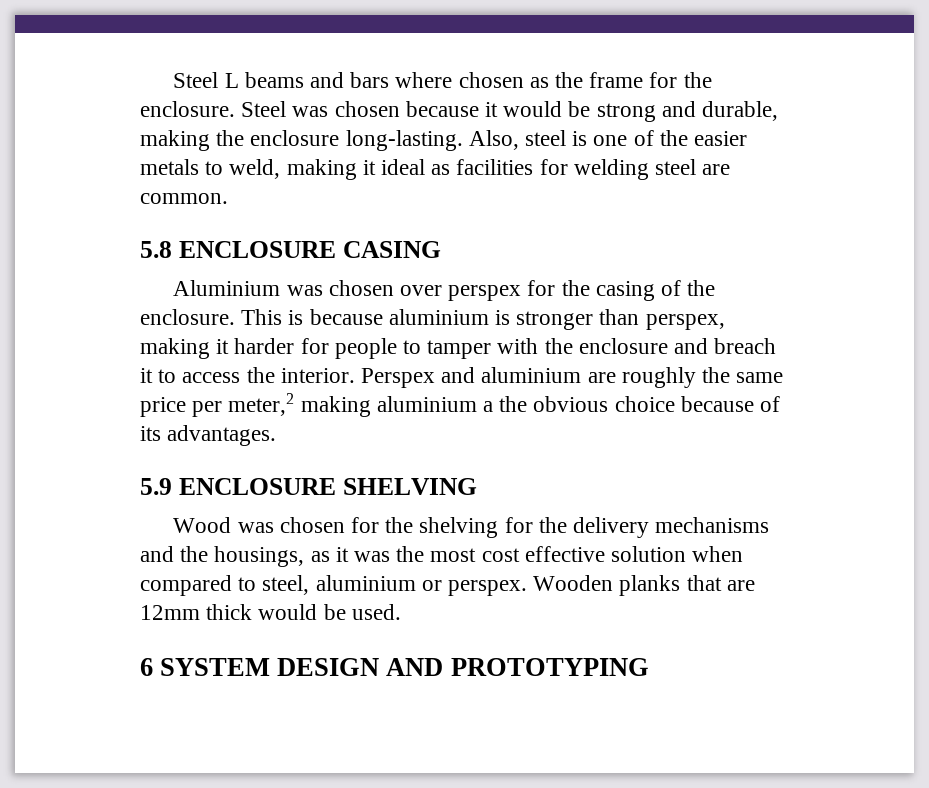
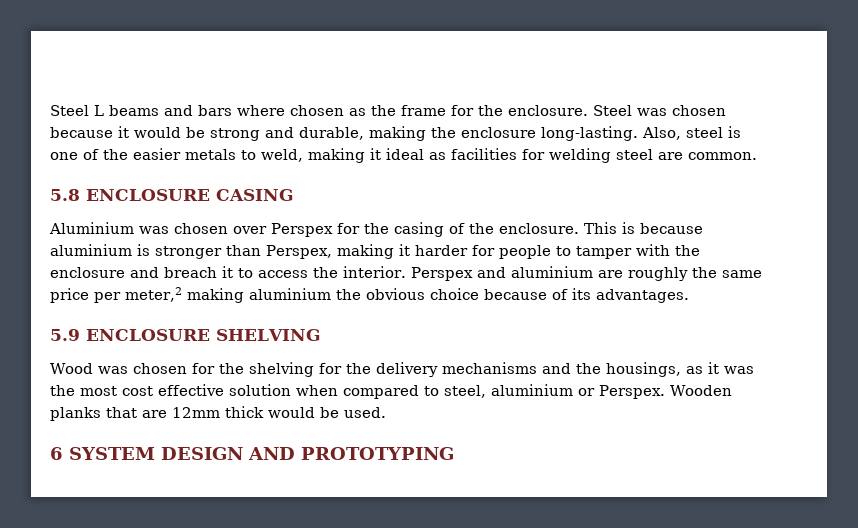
[448,285,522,301] perspex -> [271,223,333,237] Perspex
[645,314,725,330] perspex, -> [266,245,332,259] Perspex,
[483,401,494,412] a -> (331, 294) none
[448,580,528,596] perspex. -> [599,385,665,399] Perspex.

